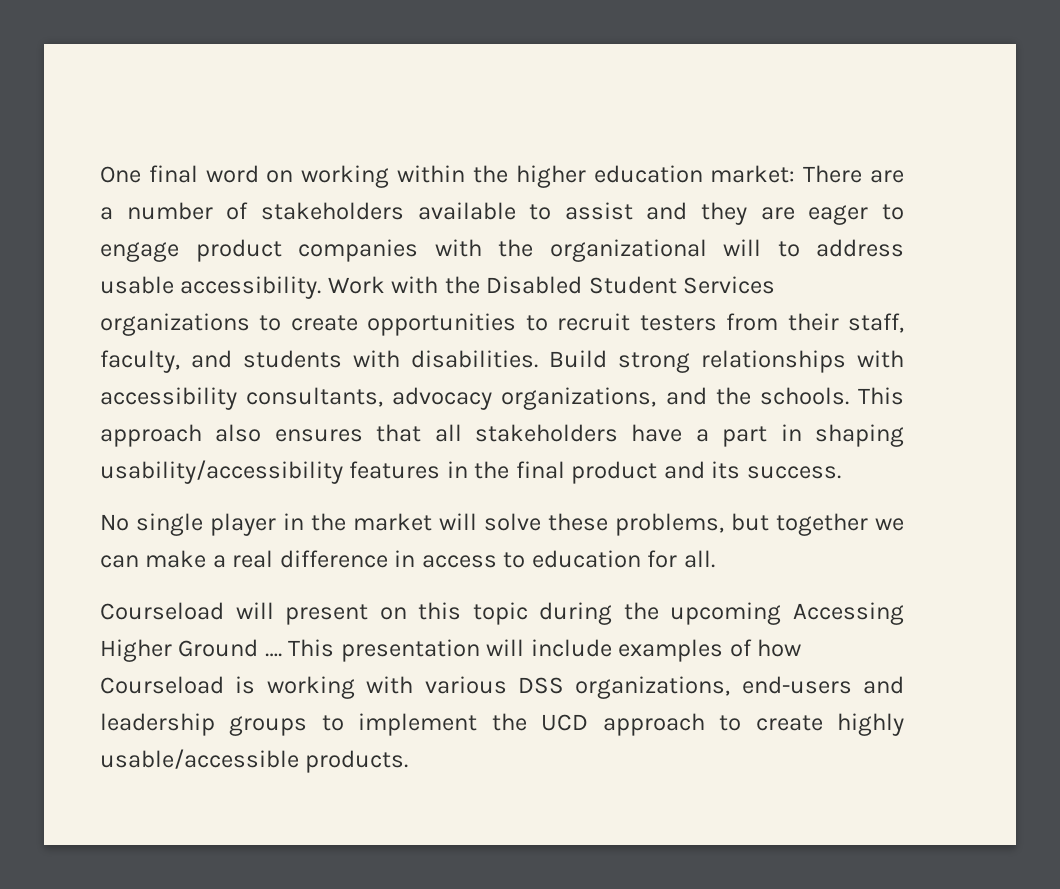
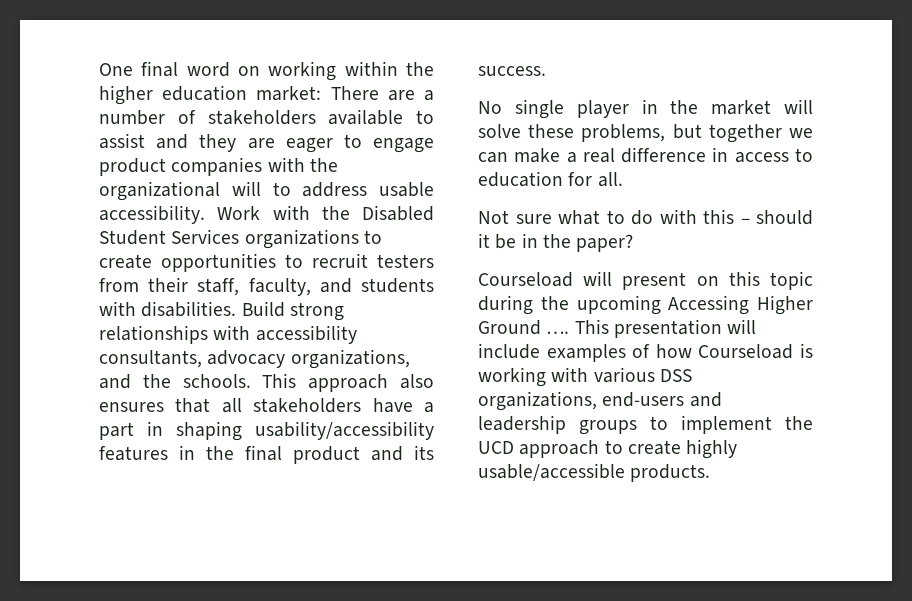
(715, 559) none -> [478,209,813,225] [478,233,634,252] // Not sure what to do with this – should it be in the paper?

